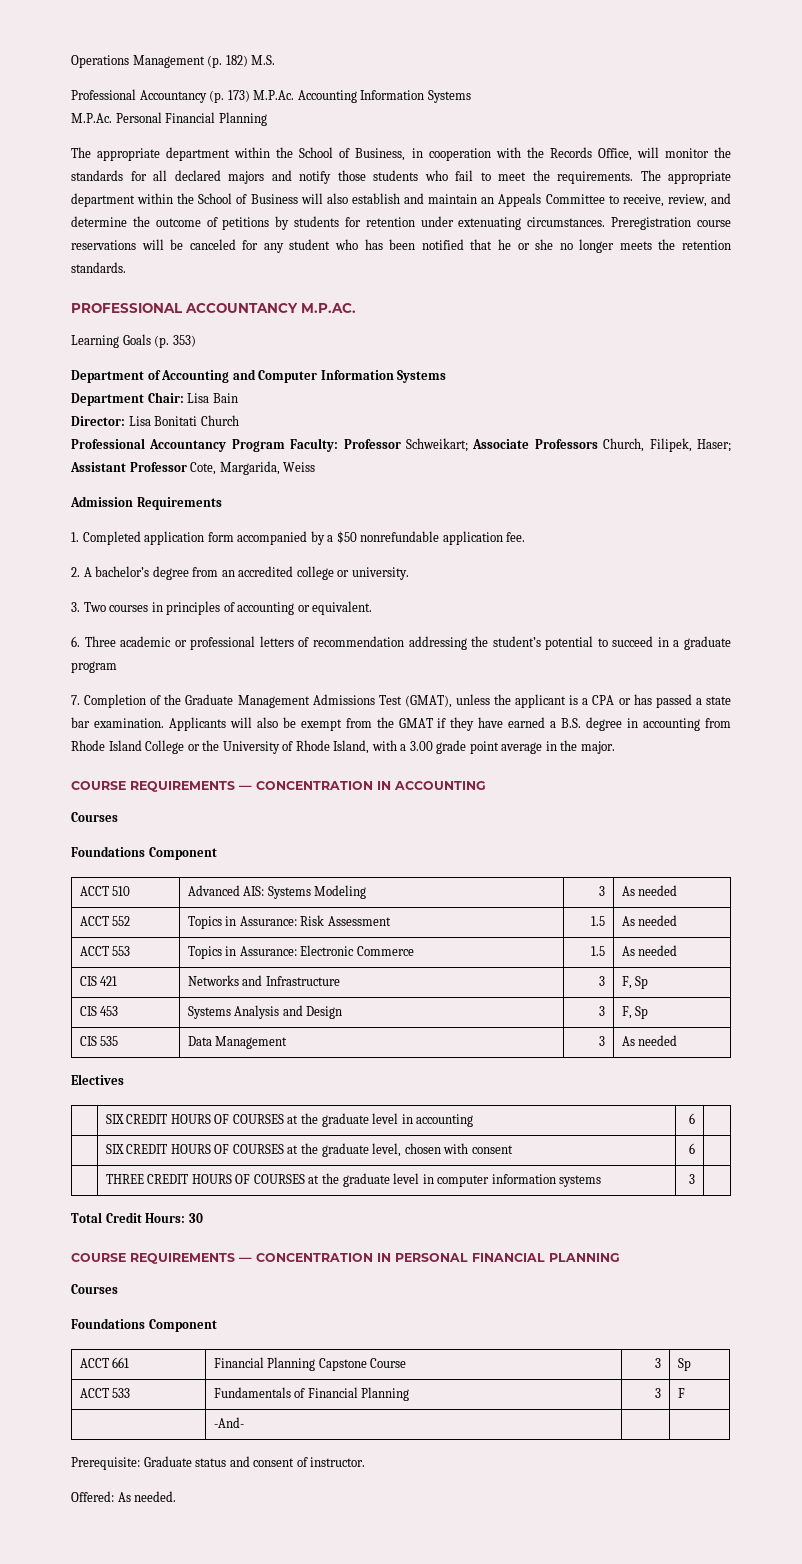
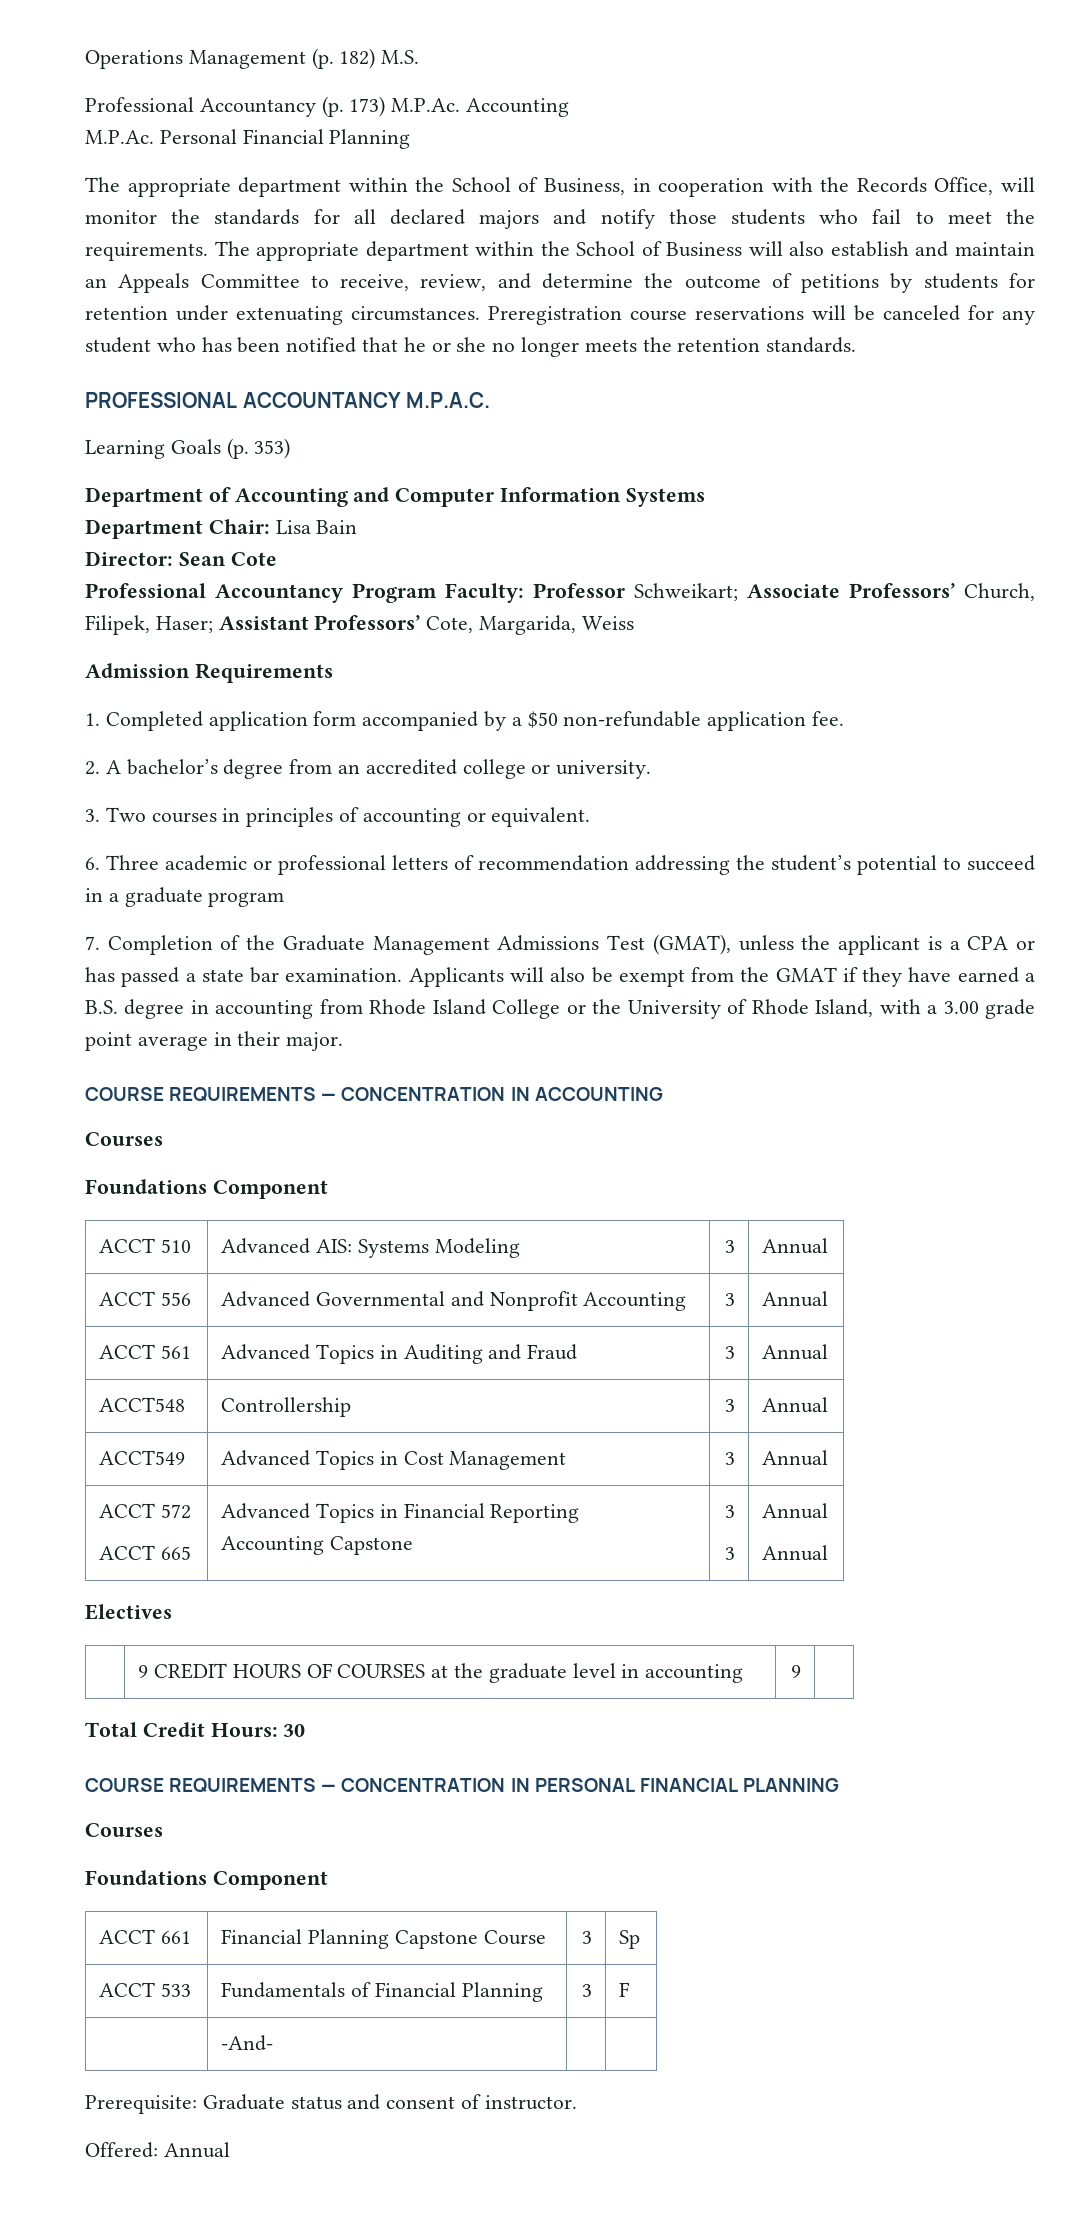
[360,90,471,103] Information Systems -> (570, 107) none
[301,303,356,313] M.P.AC. -> [406,392,491,408] M.P.A.C.
[128,415,239,426] Lisa Bonitati Church -> [178,552,277,566] Sean Cote
[534,439,598,449] Professors -> [849,583,955,598] Professors’
[129,462,187,472] Professor -> [314,615,421,630] Professors’
[360,531,440,542] nonrefundable -> [563,711,702,727] non-refundable
[560,740,578,751] the -> [237,1031,281,1046] their
[621,885,678,896] [79,916,131,926] [187,915,391,929] [591,916,606,926] [621,915,678,926] [79,946,131,956] [187,945,414,959] [591,946,606,956] [621,945,678,956] [79,976,118,986] [187,975,340,986] [599,976,606,986] [621,976,649,989] [79,1006,119,1016] [187,1005,343,1019] [599,1006,606,1016] [621,1006,649,1019] [79,1036,119,1046] [187,1036,288,1049] [599,1036,606,1046] [621,1035,678,1046] As needed // ACCT 552 | Topics in Assurance: Risk Assessment | 1.5 | As needed // ACCT 553 | Topics in Assurance: Electronic Commerce | 1.5 | As needed // CIS 421 | Networks and Infrastructure | 3 | F, Sp // CIS 453 | Systems Analysis and Design | 3 | F, Sp // CIS 535 | Data Management | 3 | As needed -> [762,1238,829,1254] [99,1291,191,1306] [221,1291,687,1311] [724,1293,735,1306] [762,1291,829,1307] [99,1344,191,1359] [221,1344,578,1364] [724,1346,735,1359] [762,1344,829,1360] [99,1397,186,1412] [221,1397,352,1417] [724,1399,735,1412] [762,1397,829,1413] [99,1450,186,1465] [221,1450,567,1470] [724,1452,735,1465] [762,1450,829,1466] [99,1503,191,1519] [99,1545,191,1560] [221,1503,580,1523] [221,1536,413,1555] [724,1505,735,1518] [724,1547,735,1560] [762,1503,829,1519] [762,1545,829,1561] Annual // ACCT 556 | Advanced Governmental and Nonprofit Accounting | 3 | Annual // ACCT 561 | Advanced Topics in Auditing and Fraud | 3 | Annual // ACCT548 | Controllership | 3 | Annual // ACCT549 | Advanced Topics in Cost Management | 3 | Annual // ACCT 572 // ACCT 665 | Advanced Topics in Financial Reporting // Accounting Capstone | 3 // 3 | Annual // Annual
[105,1114,124,1124] SIX -> [138,1665,149,1678] 9
[689,1113,696,1124] [105,1143,513,1157] [689,1143,696,1154] [105,1173,602,1187] [689,1174,696,1184] 6 | // | SIX CREDIT HOURS OF COURSES at the graduate level, chosen with consent | 6 | // | THREE CREDIT HOURS OF COURSES at the graduate level in computer information systems | 3 -> [790,1665,801,1678] 9
[117,1491,177,1502] As needed. -> [163,2142,230,2158] Annual

